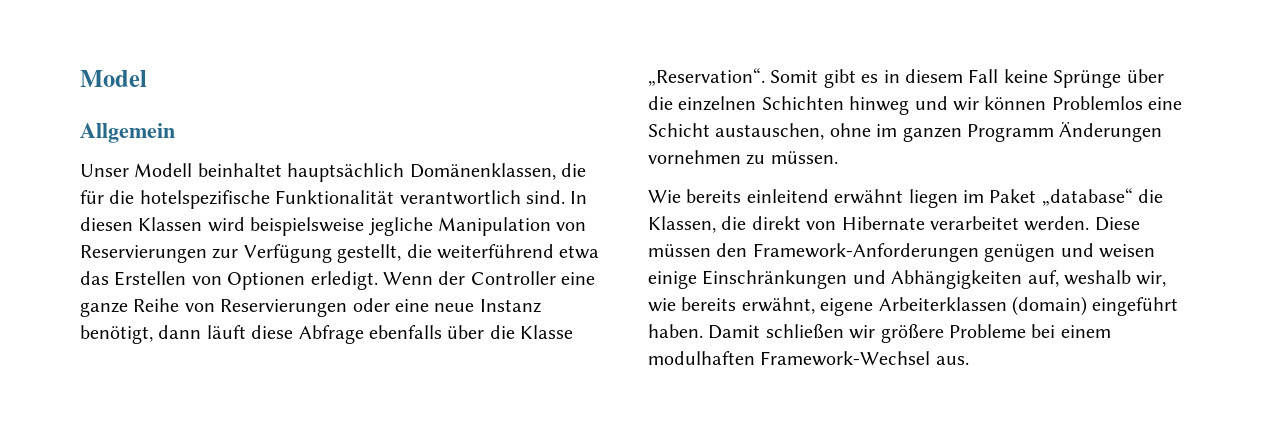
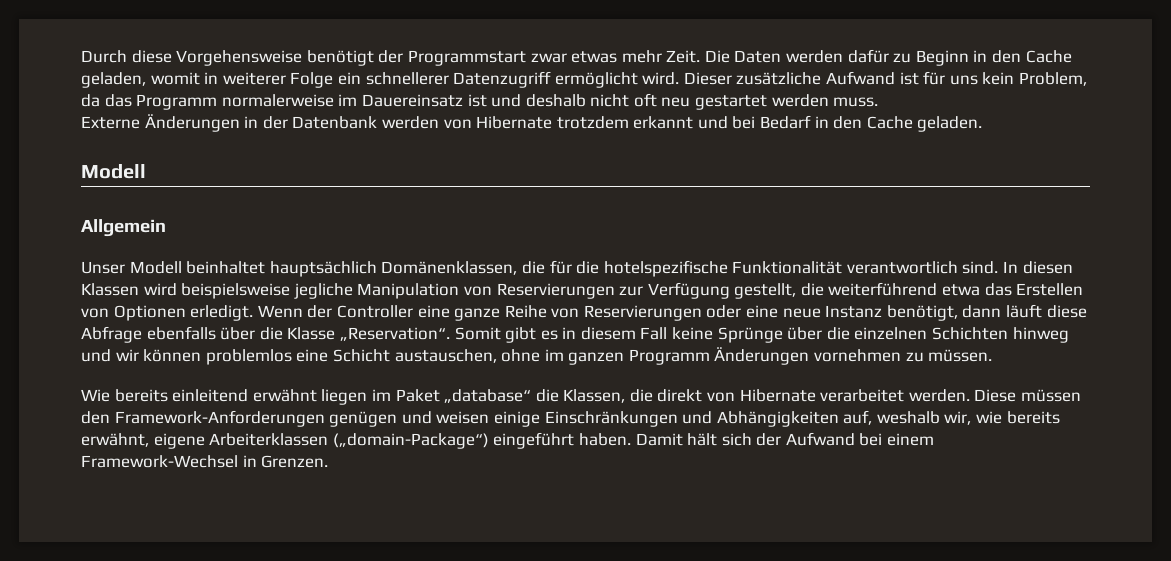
[80,70,147,87] Model -> [81,49,1072,66] [81,71,1088,88] [81,93,879,110] [81,114,983,132] [81,164,146,179] Durch diese Vorgehensweise benötigt der Programmstart zwar etwas mehr Zeit. Die Daten werden dafür zu Beginn in den Cache geladen, womit in weiterer Folge ein schnellerer Datenzugriff ermöglicht wird. Dieser zusätzliche Aufwand ist für uns kein Problem, da das Programm normalerweise im Dauereinsatz ist und deshalb nicht oft neu gestartet werden muss. // Externe Änderungen in der Datenbank werden von Hibernate trotzdem erkannt und bei Bedarf in den Cache geladen. // Modell
[1051,96,1143,110] Problemlos -> [205,349,292,365] problemlos
[1012,296,1087,316] (domain) -> [332,433,489,449] („domain-Package“)
[765,324,1111,343] [648,351,969,366] schließen wir größere Probleme bei einem modulhaften Framework-Wechsel aus. -> [687,432,935,446] [81,455,329,468] hält sich der Aufwand bei einem Framework-Wechsel in Grenzen.

